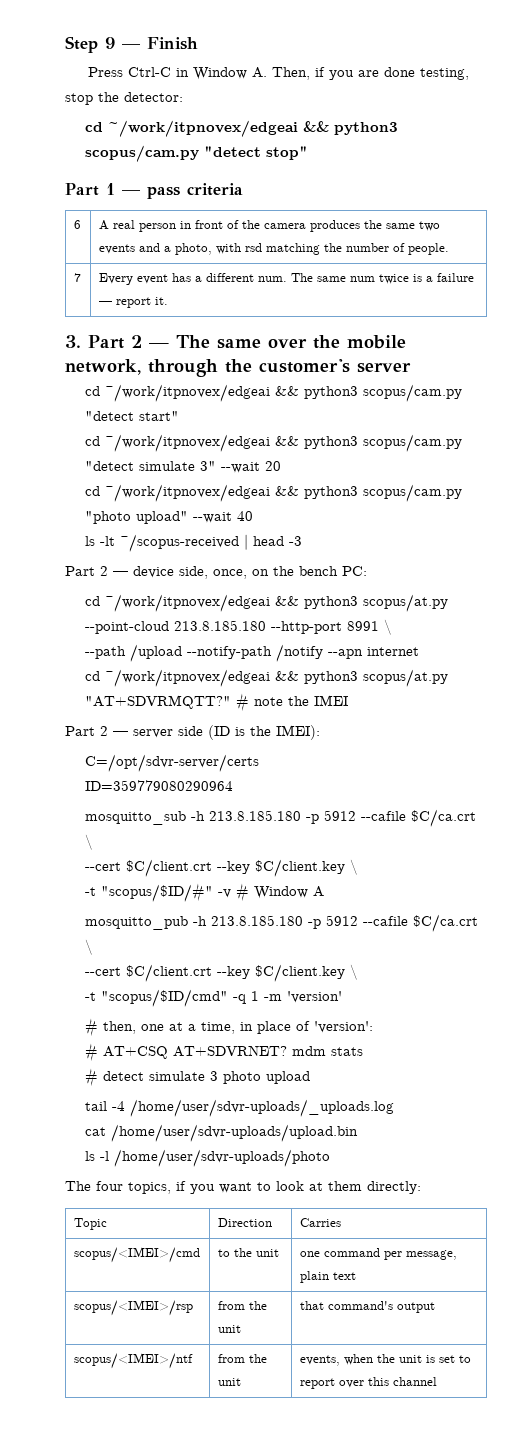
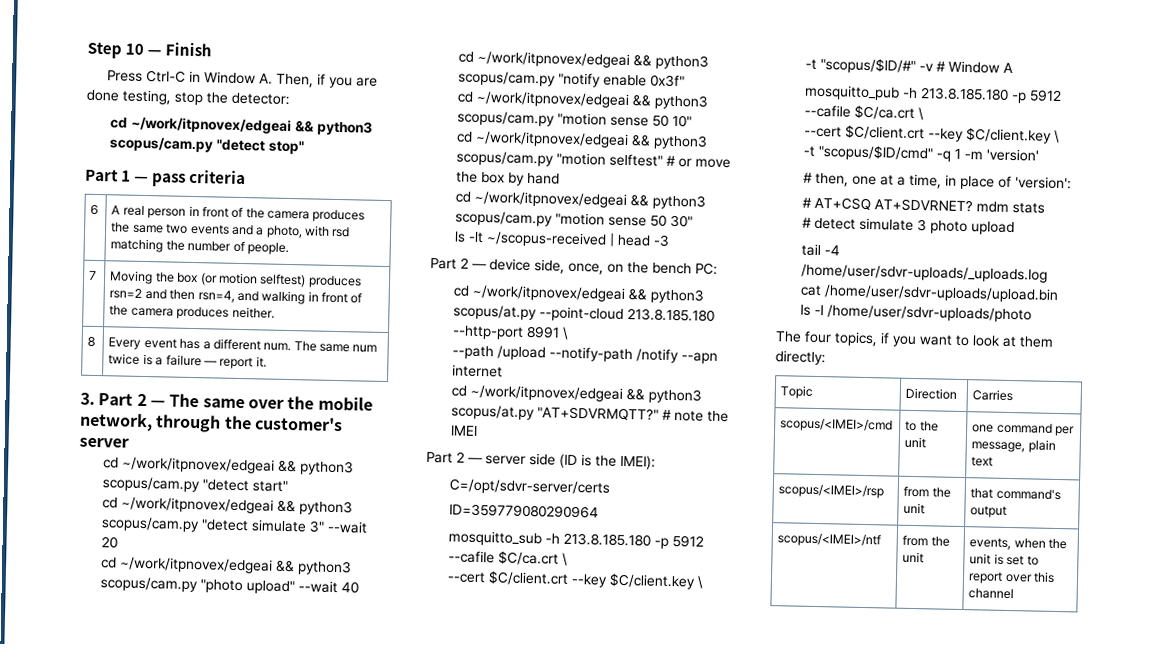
[105,37,115,49] 9 -> [125,43,145,55] 10
(81, 277) none -> [109,270,362,289] [109,288,363,305] [109,305,275,320] [87,336,97,348] | Moving the box (or motion selftest) produces rsn=2 and then rsn=4, and walking in front of the camera produces neither. // 8
(253, 516) none -> [457,50,709,70] [457,70,685,88] [456,90,708,110] [456,110,692,128] [455,130,708,150] [455,150,731,169] [455,171,560,186] [454,190,706,210] [454,210,693,228] // cd ~/work/itpnovex/edgeai && python3 scopus/cam.py "notify enable 0x3f" // cd ~/work/itpnovex/edgeai && python3 scopus/cam.py "motion sense 50 10" // cd ~/work/itpnovex/edgeai && python3 scopus/cam.py "motion selftest" # or move the box by hand // cd ~/work/itpnovex/edgeai && python3 scopus/cam.py "motion sense 50 30"

